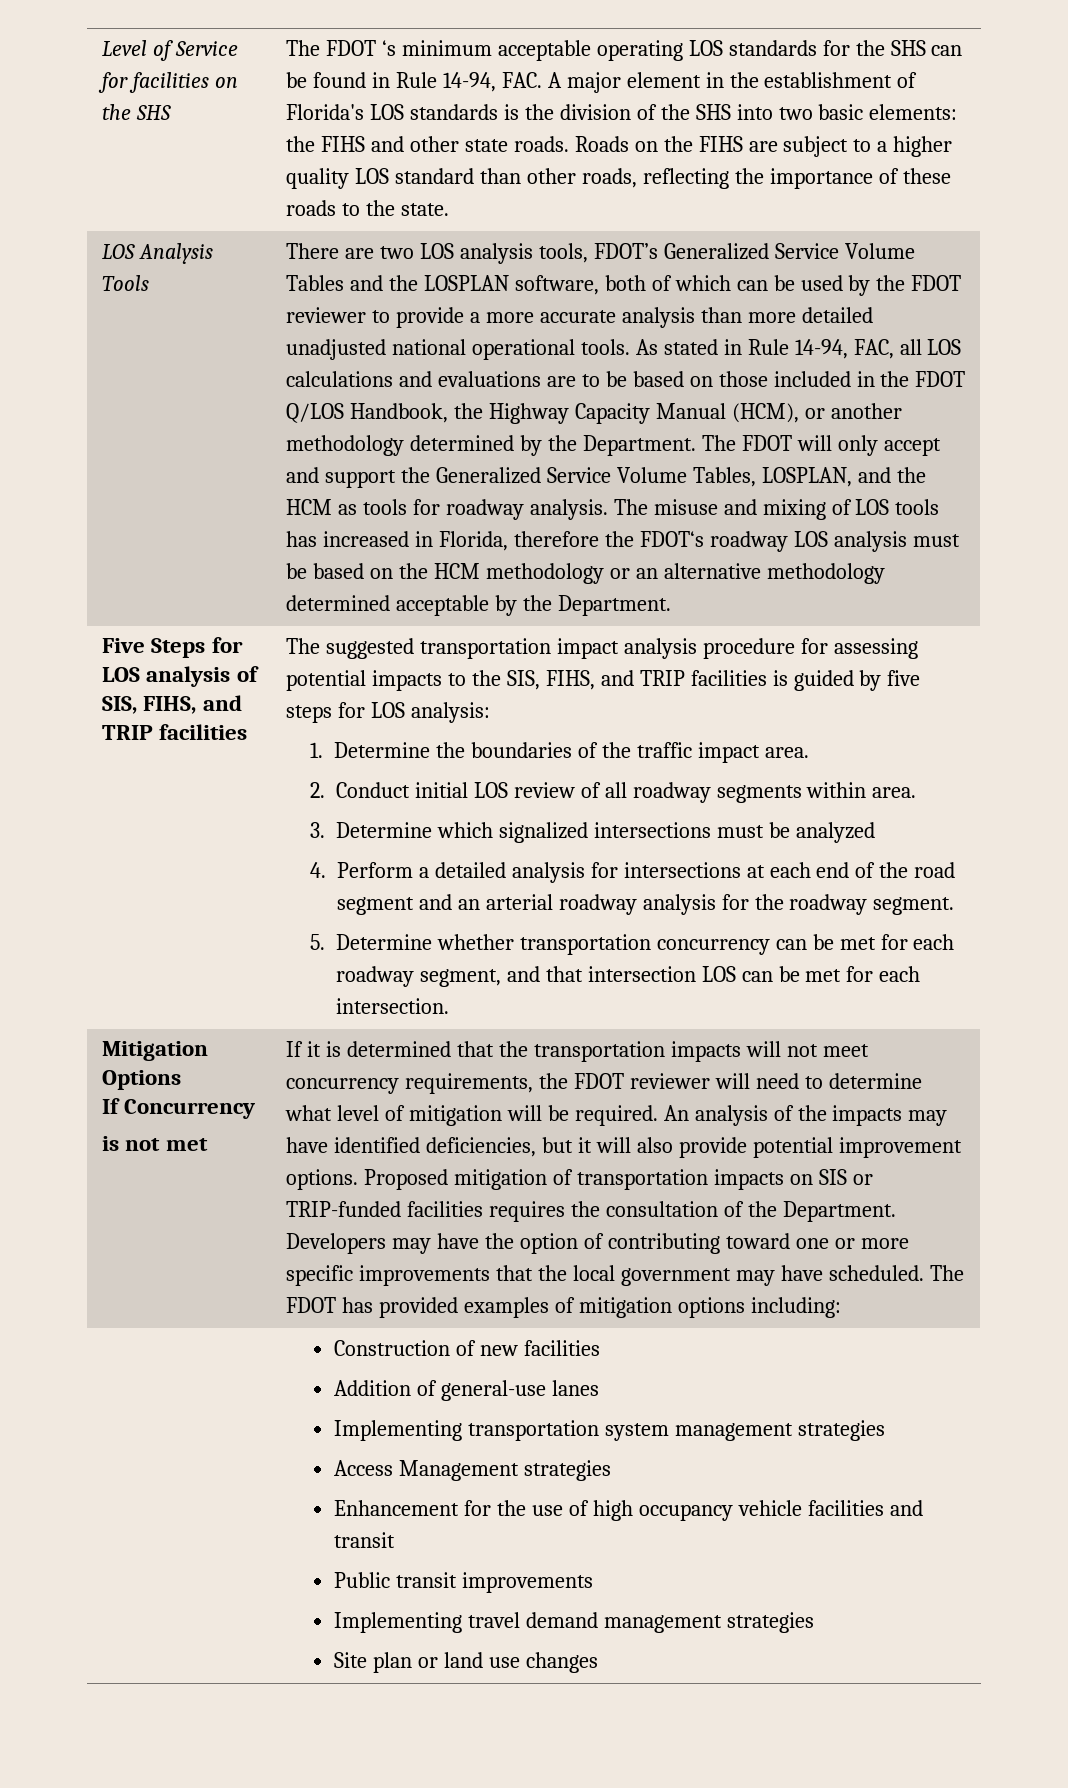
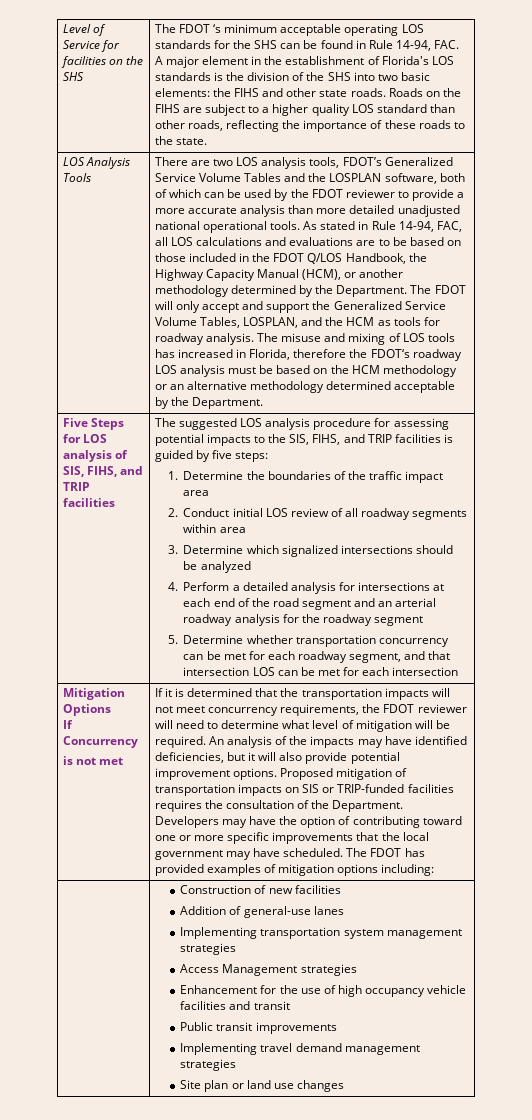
[419,638,619,659] transportation impact -> [240,418,263,427] LOS
[286,702,490,723] steps for LOS analysis: -> [235,452,269,462] steps:
[764,747,809,758] area. -> [183,490,210,496] area
[872,787,917,798] area. -> [219,527,246,533] area
[716,825,764,838] must -> [415,545,453,554] should
[873,897,955,915] segment. -> [373,616,423,626] segment
[335,998,449,1014] intersection. -> [392,667,459,676] intersection

